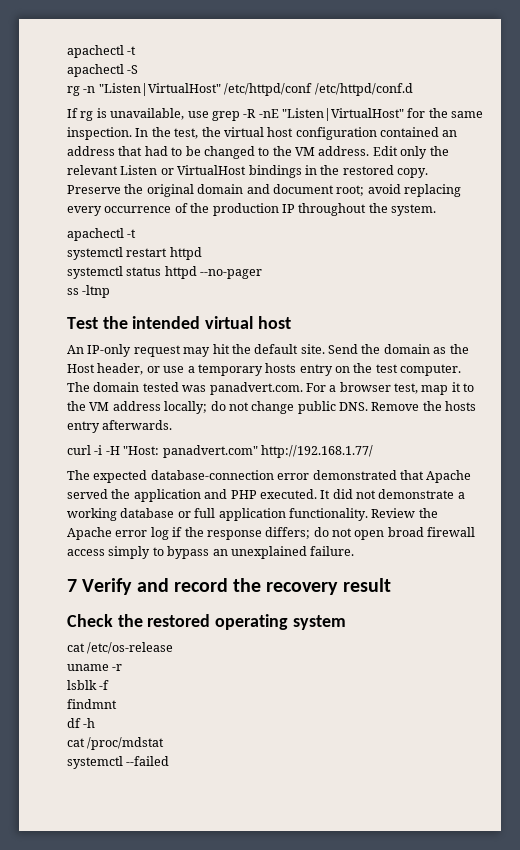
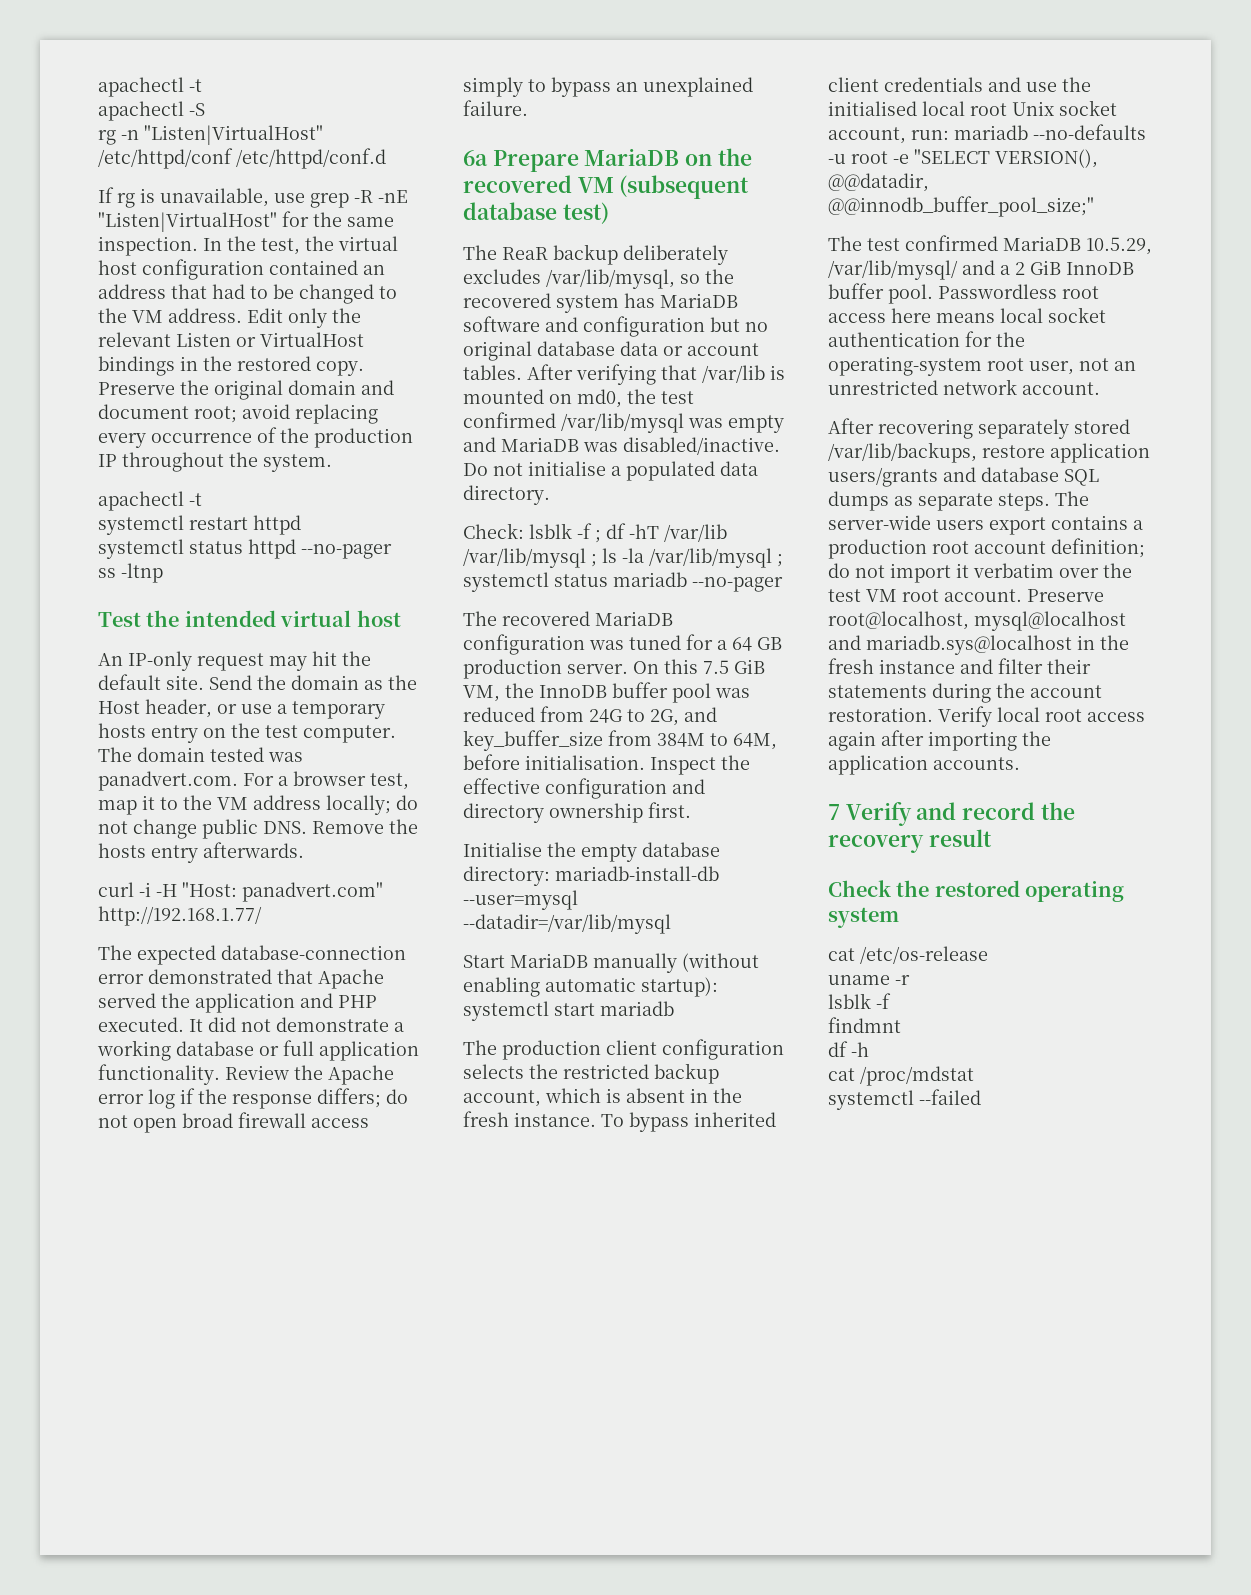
(355, 551) none -> [463,148,752,172] [463,175,750,199] [463,202,609,224] [463,244,728,265] [463,269,734,289] [463,293,738,313] [463,316,768,337] [463,341,759,361] [463,364,785,385] [463,389,694,408] [463,412,784,433] [463,437,780,455] [463,461,758,481] [463,485,550,505] [463,523,727,543] [463,548,783,568] [463,572,783,592] [463,611,673,626] [463,634,782,655] [463,659,765,679] [463,682,750,703] [463,706,717,726] [463,730,777,751] [463,754,750,775] [463,778,705,799] [463,802,691,823] [463,842,720,862] [463,866,719,886] [463,890,578,910] [463,914,671,934] [463,953,759,973] [463,977,718,997] [463,1001,674,1021] [463,1039,784,1060] [463,1063,719,1084] [463,1088,742,1107] [463,1111,776,1132] [828,77,1091,92] [828,100,1117,116] [828,124,1146,144] [828,149,1098,168] [828,173,929,192] [828,196,1094,217] [828,235,1152,255] [828,260,1134,280] [828,283,1099,304] [828,307,1106,323] [828,331,1025,347] [828,356,1136,376] [828,379,1100,395] [828,418,1130,439] [828,442,1150,463] [828,467,1099,487] [828,491,1089,511] [828,515,1143,535] [828,538,1145,559] [828,563,1132,583] [828,589,1104,602] [828,611,1126,631] [828,635,1129,655] [828,658,1091,674] [828,683,1102,703] [828,706,1145,727] [828,730,1051,751] [828,755,1020,775] // 6a Prepare MariaDB on the recovered VM (subsequent database test) // The ReaR backup deliberately excludes /var/lib/mysql, so the recovered system has MariaDB software and configuration but no original database data or account tables. After verifying that /var/lib is mounted on md0, the test confirmed /var/lib/mysql was empty and MariaDB was disabled/inactive. Do not initialise a populated data directory. // Check: lsblk -f ; df -hT /var/lib /var/lib/mysql ; ls -la /var/lib/mysql ; systemctl status mariadb --no-pager // The recovered MariaDB configuration was tuned for a 64 GB production server. On this 7.5 GiB VM, the InnoDB buffer pool was reduced from 24G to 2G, and key_buffer_size from 384M to 64M, before initialisation. Inspect the effective configuration and directory ownership first. // Initialise the empty database directory: mariadb-install-db --user=mysql --datadir=/var/lib/mysql // Start MariaDB manually (without enabling automatic startup): systemctl start mariadb // The production client configuration selects the restricted backup account, which is absent in the fresh instance. To bypass inherited client credentials and use the initialised local root Unix socket account, run: mariadb --no-defaults -u root -e "SELECT VERSION(), @@datadir, @@innodb_buffer_pool_size;" // The test confirmed MariaDB 10.5.29, /var/lib/mysql/ and a 2 GiB InnoDB buffer pool. Passwordless root access here means local socket authentication for the operating-system root user, not an unrestricted network account. // After recovering separately stored /var/lib/backups, restore application users/grants and database SQL dumps as separate steps. The server-wide users export contains a production root account definition; do not import it verbatim over the test VM root account. Preserve root@localhost, mysql@localhost and mariadb.sys@localhost in the fresh instance and filter their statements during the account restoration. Verify local root access again after importing the application accounts.

